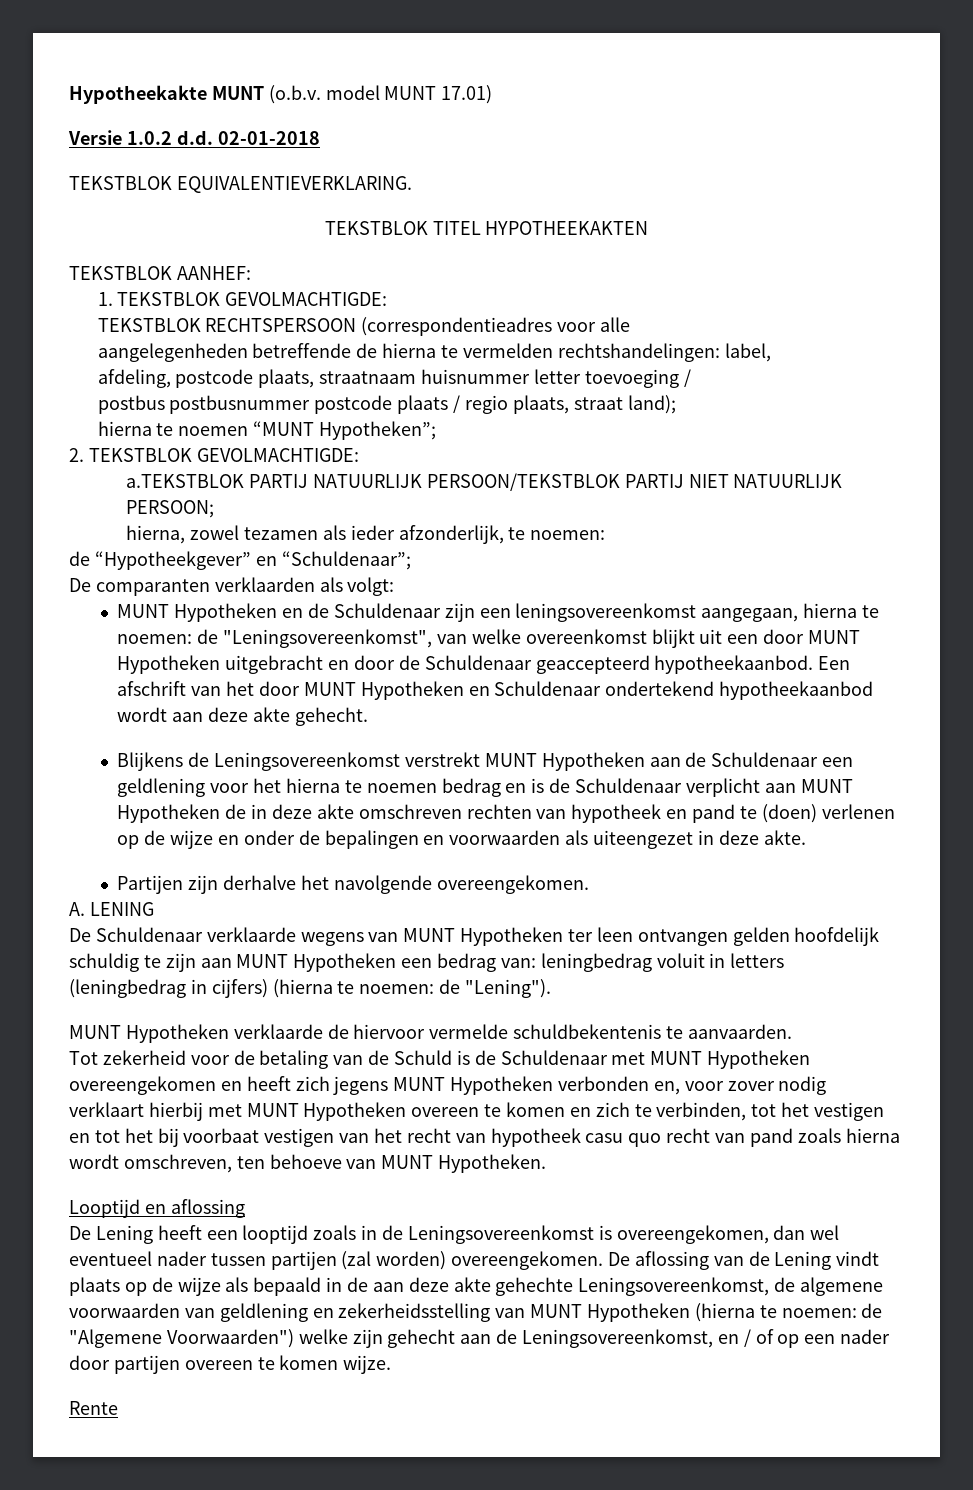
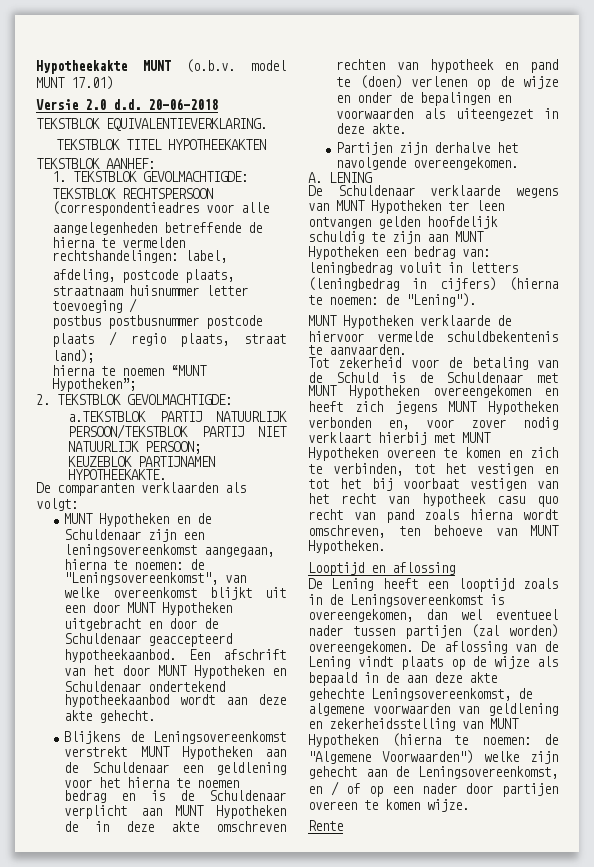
[126,130,320,145] 1.0.2 d.d. 02-01-2018 -> [85,98,218,110] 2.0 d.d. 20-06-2018
[126,525,606,544] [69,551,411,570] hierna, zowel tezamen als ieder afzonderlijk, te noemen: // de “Hypotheekgever” en “Schuldenaar”; -> [68,456,216,467] [68,469,167,480] KEUZEBLOK PARTIJNAMEN HYPOTHEEKAKTE.

